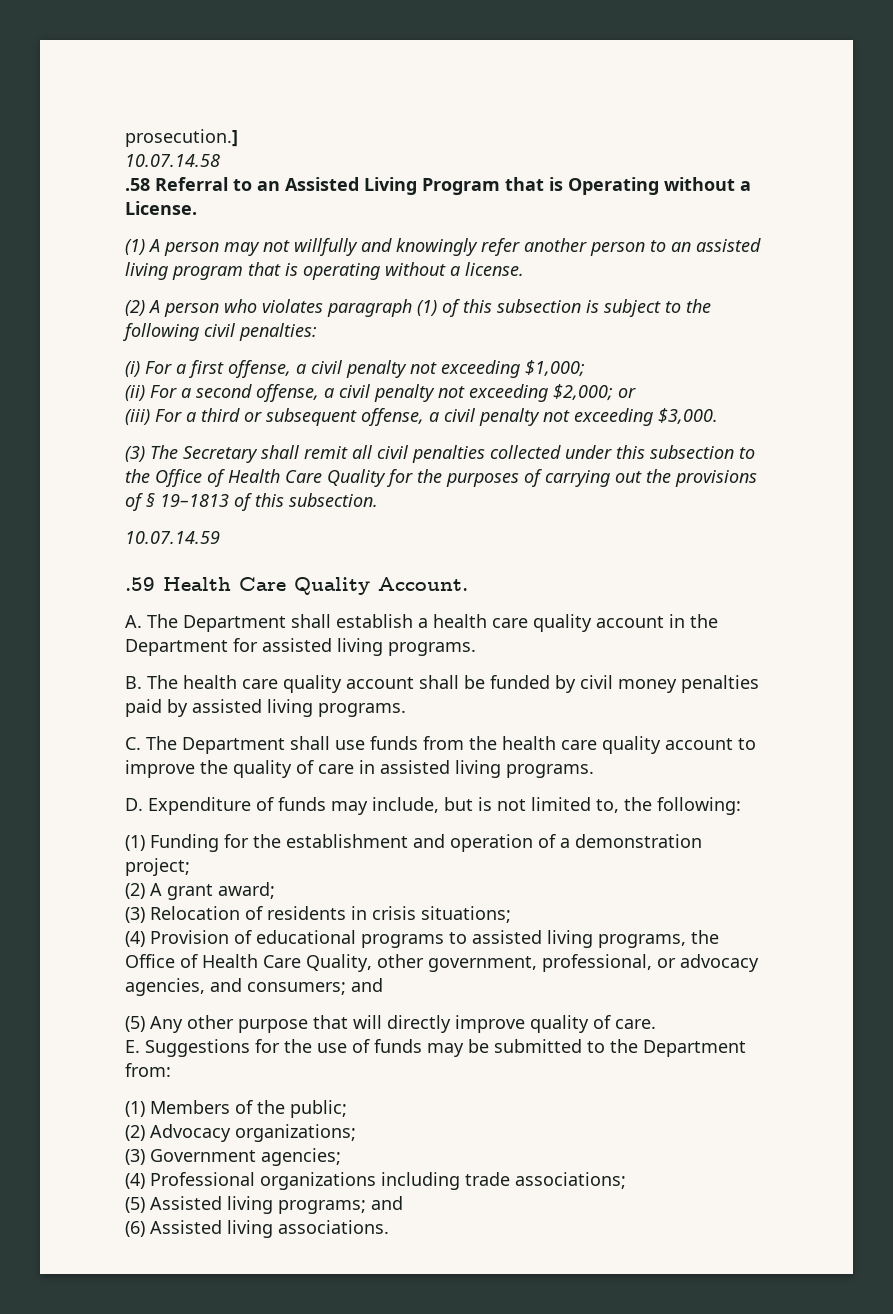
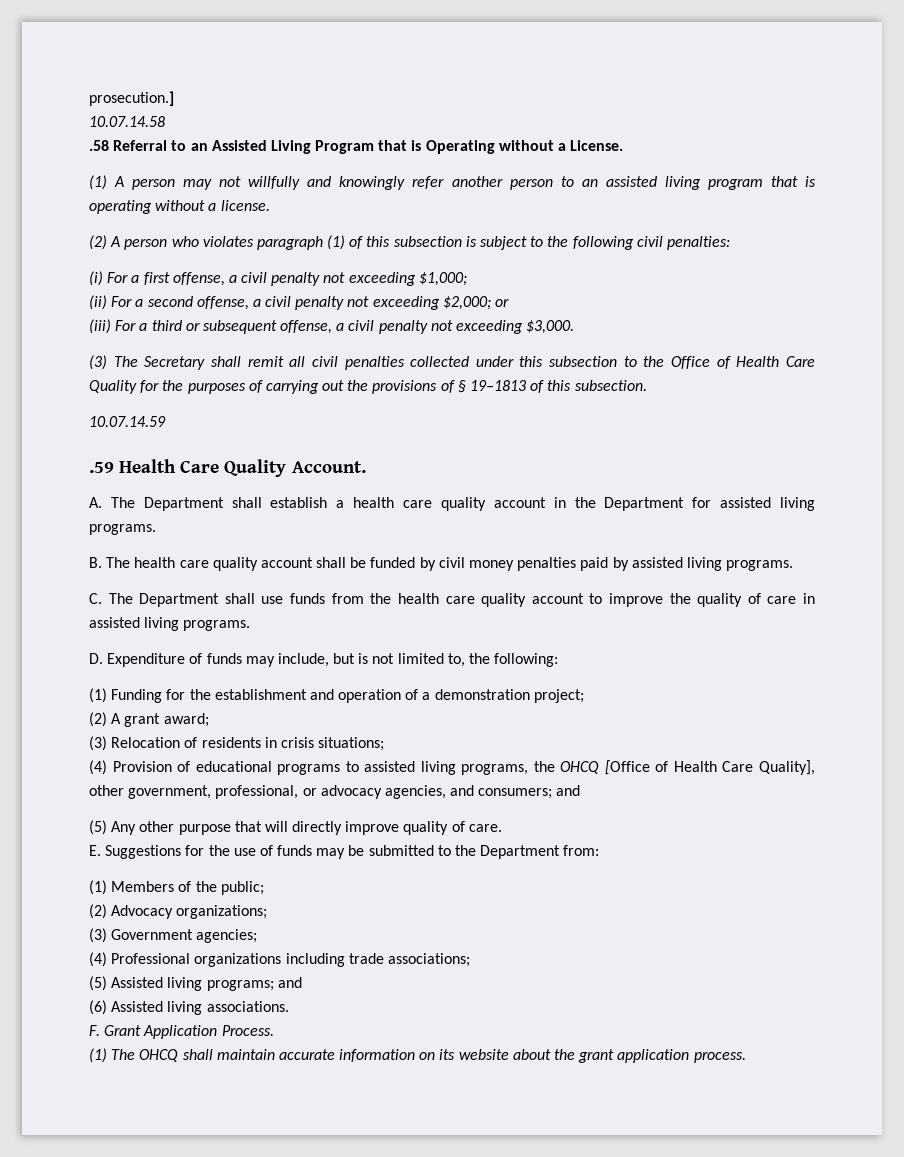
[125,954,372,972] Office of Health Care Quality, -> [560,760,815,775] OHCQ [Office of Health Care Quality],
(389, 1227) none -> [89,1025,274,1039] [89,1048,746,1063] // F. Grant Application Process. // (1) The OHCQ shall maintain accurate information on its website about the grant application process.

